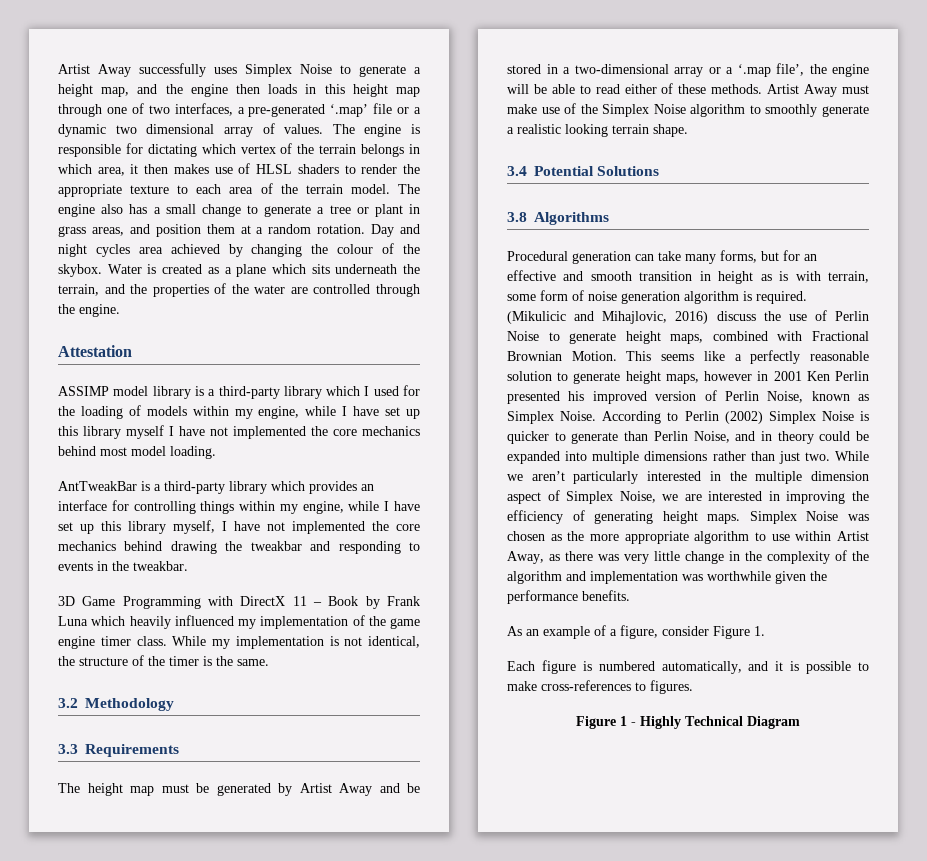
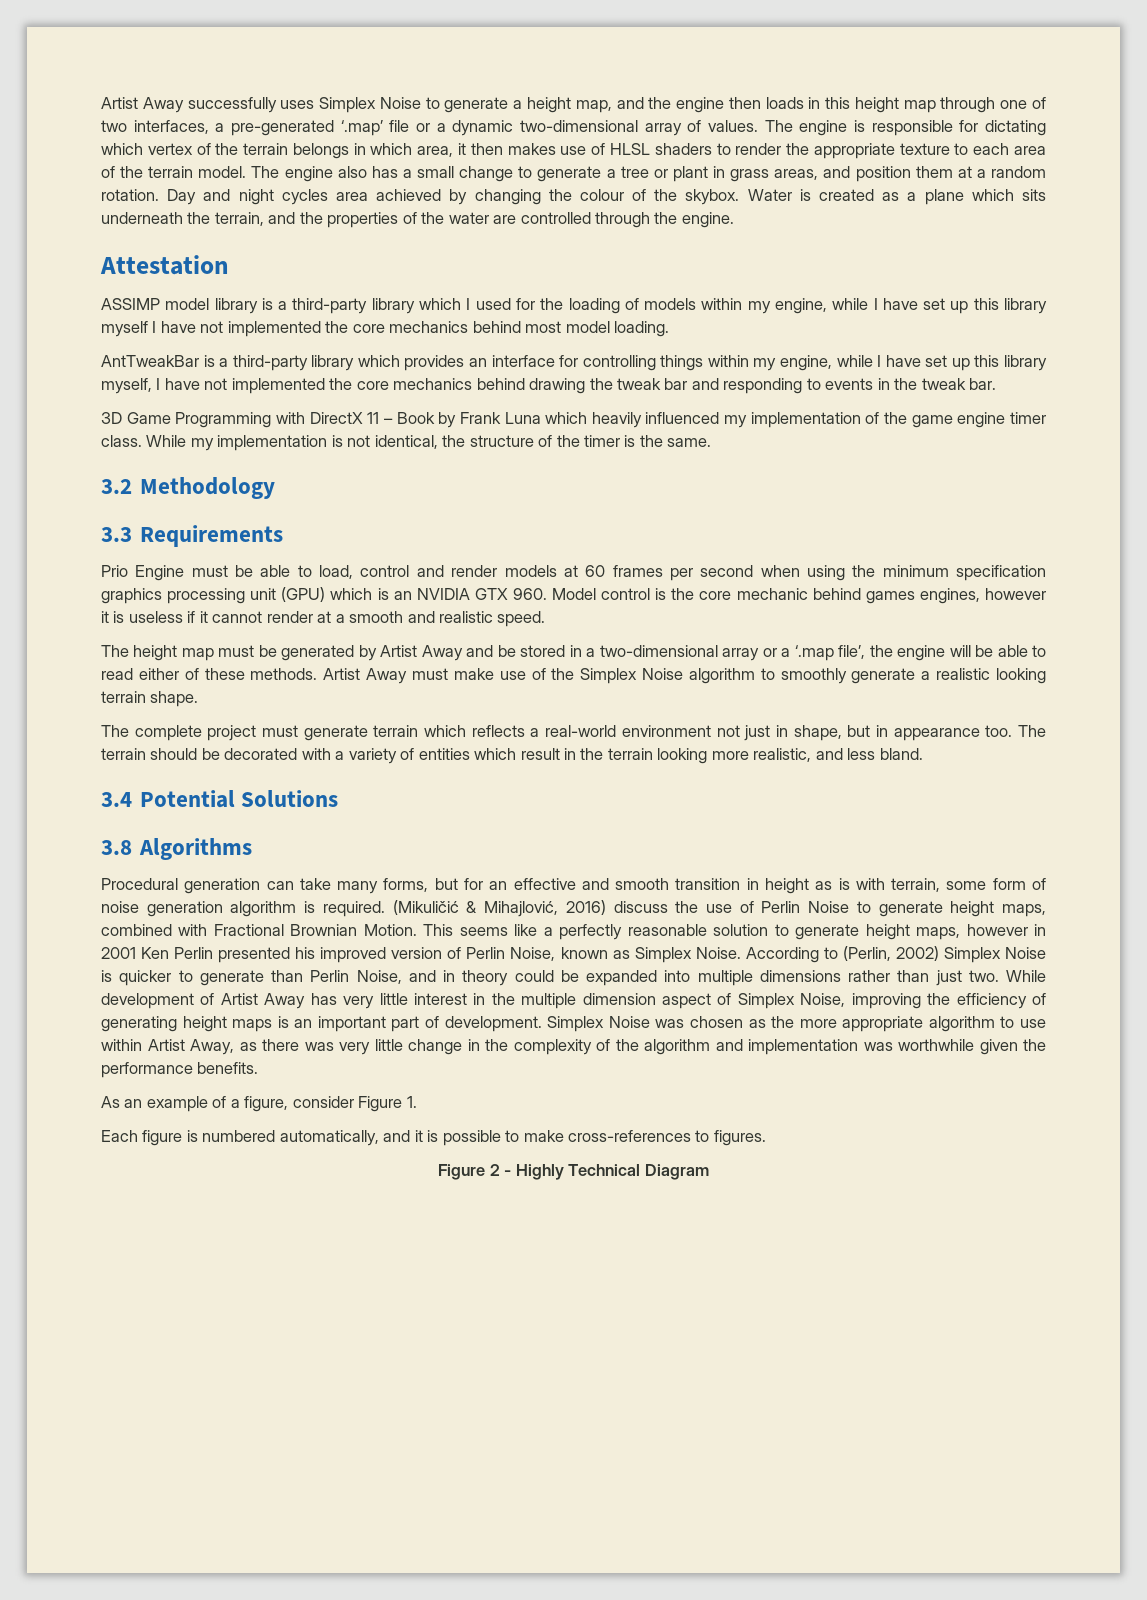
[115,124,215,134] two dimensional -> [520,120,638,132] two-dimensional
[250,541,302,551] tweakbar -> [617,378,688,390] tweak bar
[133,561,188,571] tweakbar. -> [921,378,997,390] tweak bar.
(179, 750) none -> [101,565,1047,581] [101,587,1046,604] [101,611,546,627] // Prio Engine must be able to load, control and render models at 60 frames per second when using the minimum specification graphics processing unit (GPU) which is an NVIDIA GTX 960. Model control is the core mechanic behind games engines, however it is useless if it cannot render at a smooth and realistic speed.
(688, 130) none -> [101,725,1047,741] [101,748,923,764] // The complete project must generate terrain which reflects a real-world environment not just in shape, but in appearance too. The terrain should be decorated with a variety of entities which result in the terrain looking more realistic, and less bland.
[507,311,668,324] (Mikulicic and Mihajlovic, -> [392,900,559,917] (Mikuličić & Mihajlović,
[684,411,763,424] Perlin (2002) -> [842,946,939,961] (Perlin, 2002)
[507,471,702,484] we aren’t particularly interested -> [101,993,467,1009] development of Artist Away has very little interest
[662,491,780,501] we are interested in -> (846, 1000) none
[707,514,741,524] maps. -> [232,1016,542,1032] maps is an important part of development.
[620,716,627,726] 1 -> [489,1164,500,1176] 2

